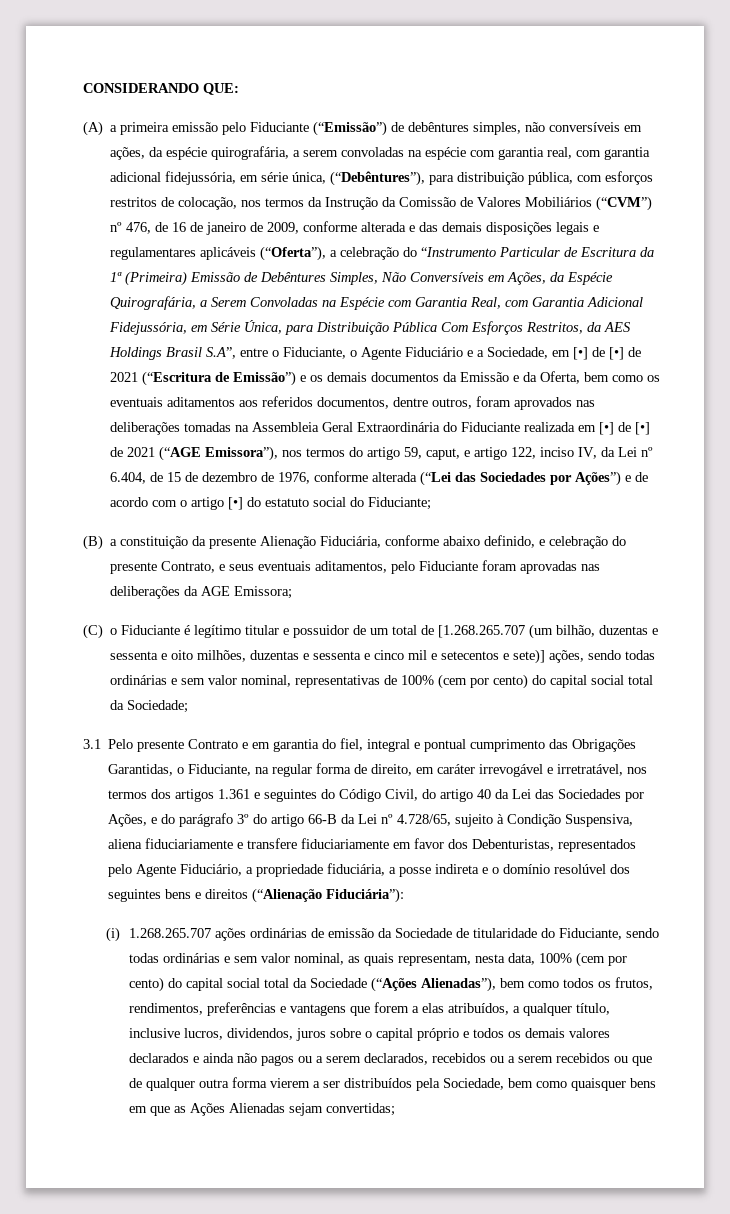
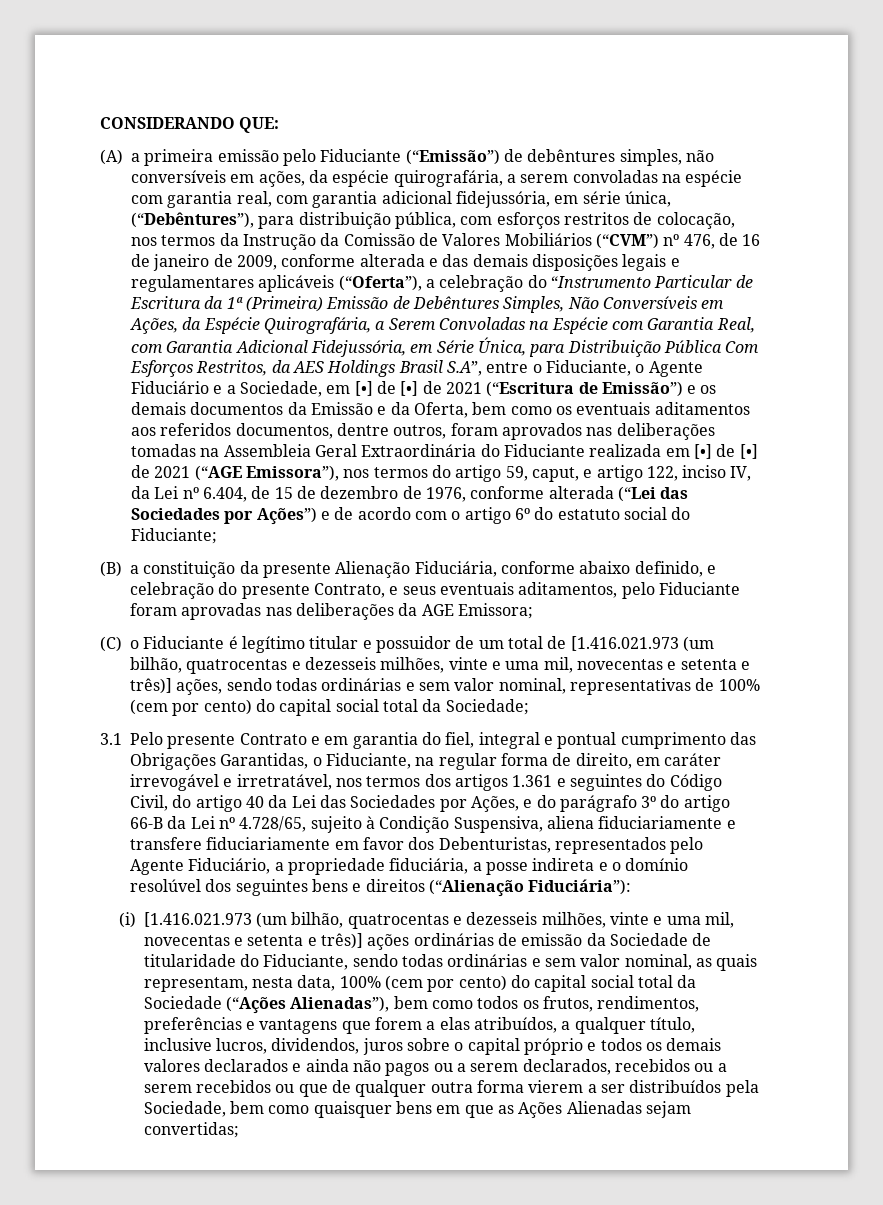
[228,497,244,510] [•] -> [514,508,530,520] 6º
[438,624,659,639] [110,649,546,664] [1.268.265.707 (um bilhão, duzentas e sessenta e oito milhões, duzentas e sessenta e cinco mil e setecentos e sete)] -> [570,636,714,652] [130,657,750,674] [130,678,172,694] [1.416.021.973 (um bilhão, quatrocentas e dezesseis milhões, vinte e uma mil, novecentas e setenta e três)]
[128,928,211,938] 1.268.265.707 -> [143,912,734,929] [143,933,364,949] [1.416.021.973 (um bilhão, quatrocentas e dezesseis milhões, vinte e uma mil, novecentas e setenta e três)]

